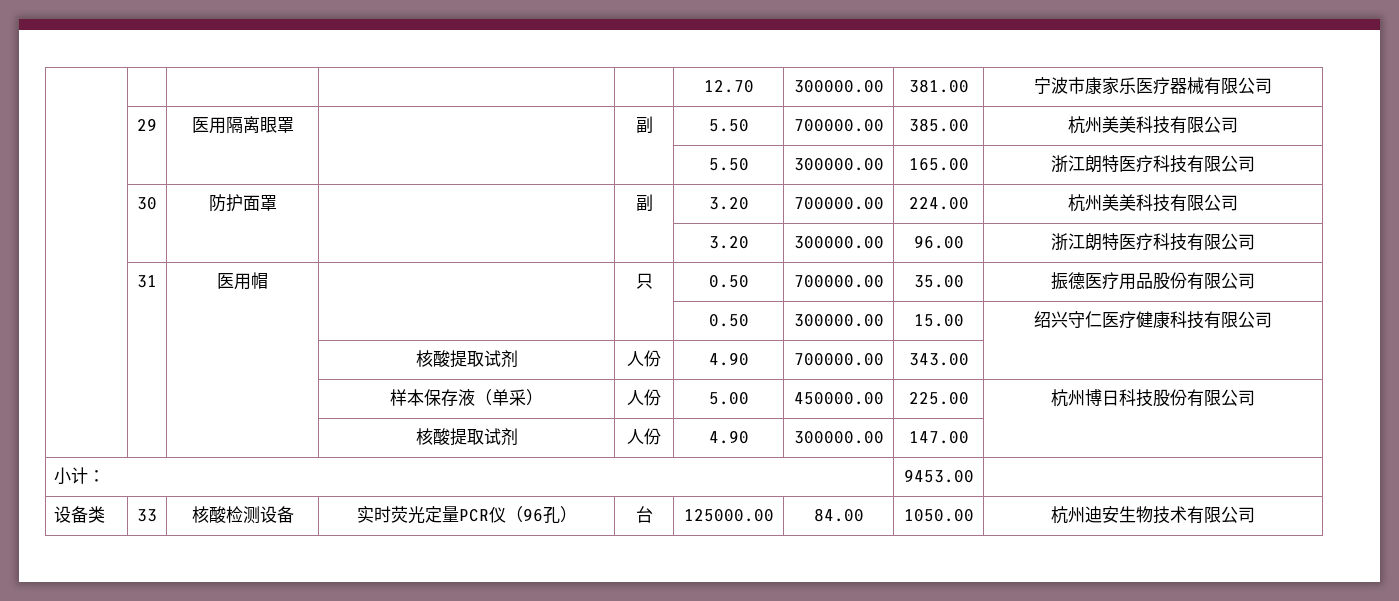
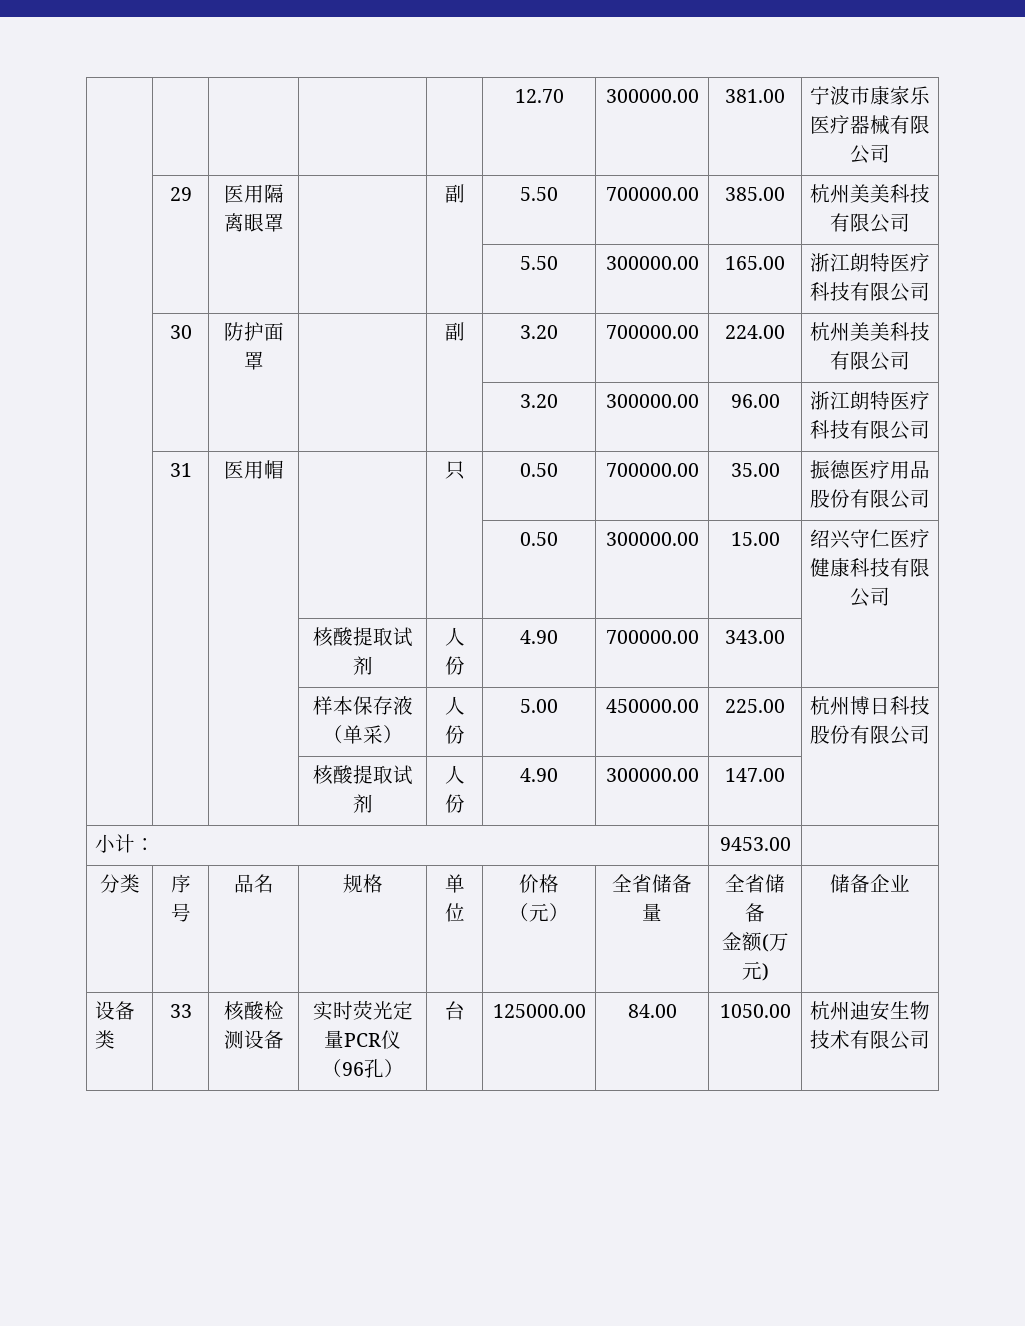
(974, 476) none -> [99,874,140,893] [170,874,191,893] [170,903,191,922] [233,874,274,893] [342,874,383,893] [444,874,465,893] [444,903,465,922] [519,874,559,893] [509,903,569,922] [612,874,692,893] [642,903,662,921] [725,874,785,893] [745,903,765,922] [721,932,789,952] [741,961,769,981] [830,874,910,893] // 分类 | 序号 | 品名 | 规格 | 单位 | 价格（元） | 全省储备量 | 全省储备 // 金额(万元) | 储备企业

